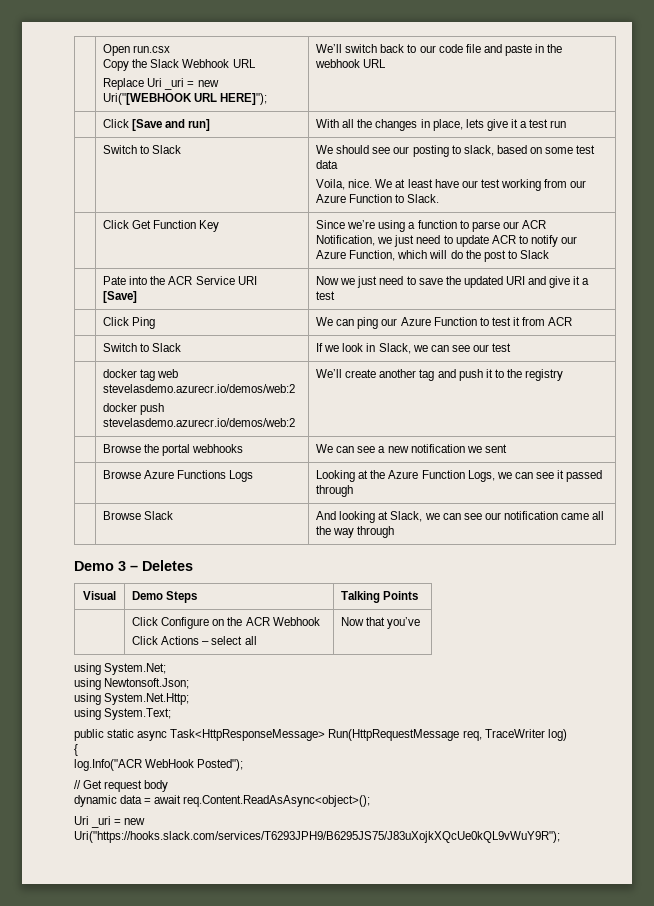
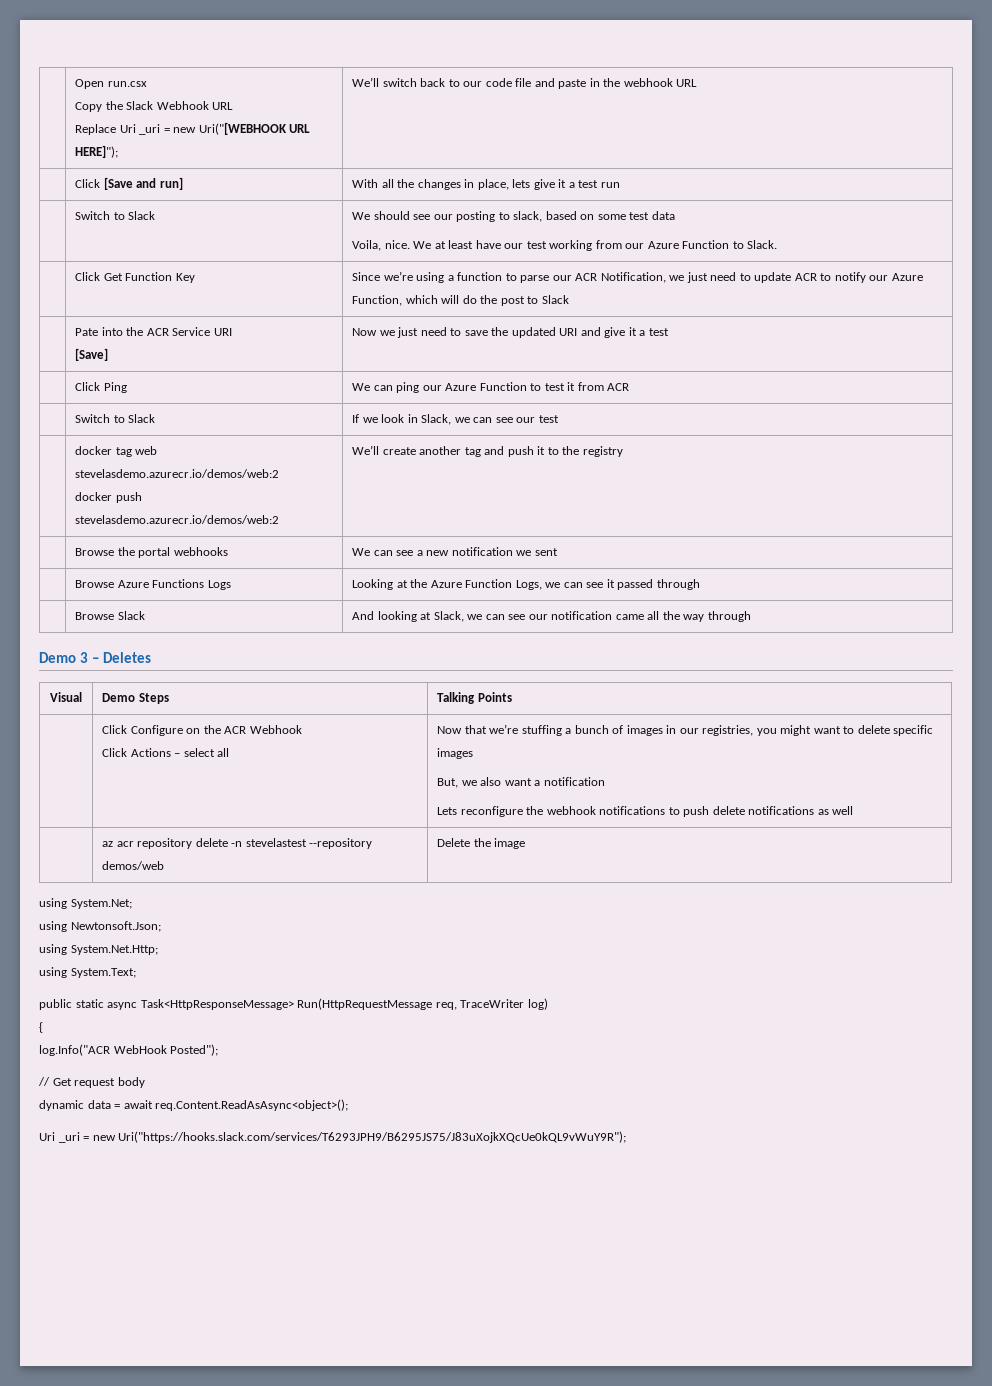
[387,617,421,629] you’ve -> [489,724,934,736] [437,748,474,759] [437,777,605,788] [437,806,854,817] [102,838,373,849] [102,861,165,870] [437,838,526,849] we’re stuffing a bunch of images in our registries, you might want to delete specific images // But, we also want a notification // Lets reconfigure the webhook notifications to push delete notifications as well // | az acr repository delete -n stevelastest --repository demos/web | Delete the image

